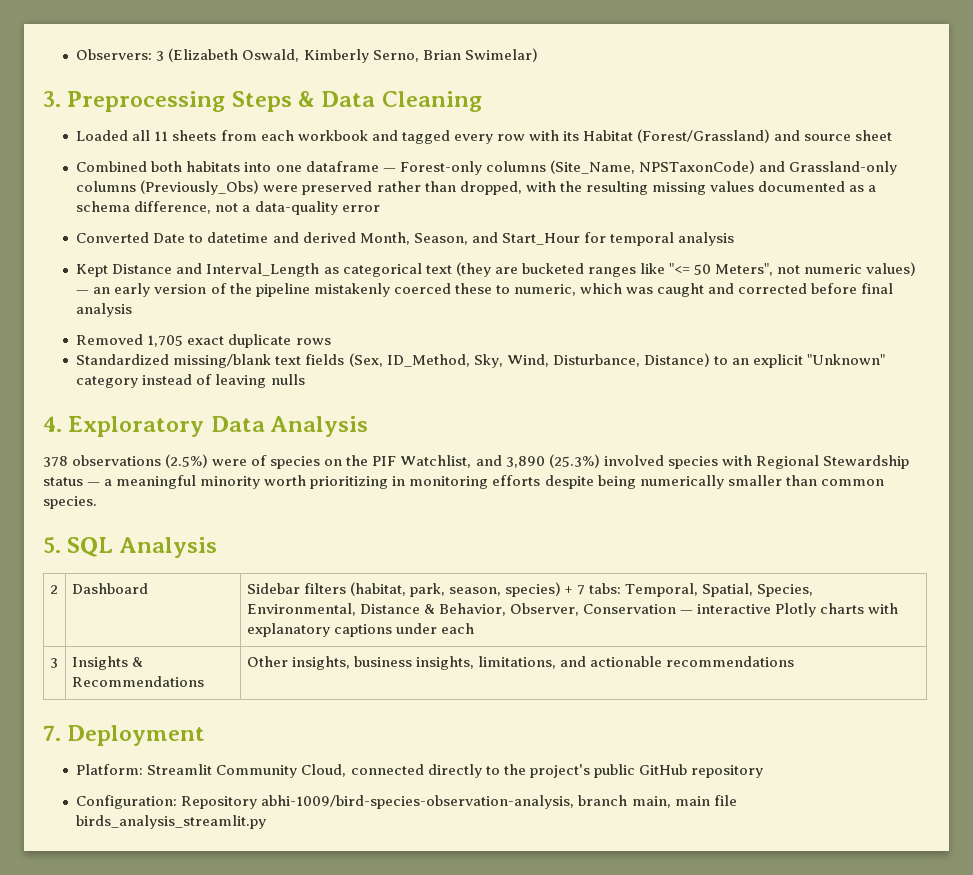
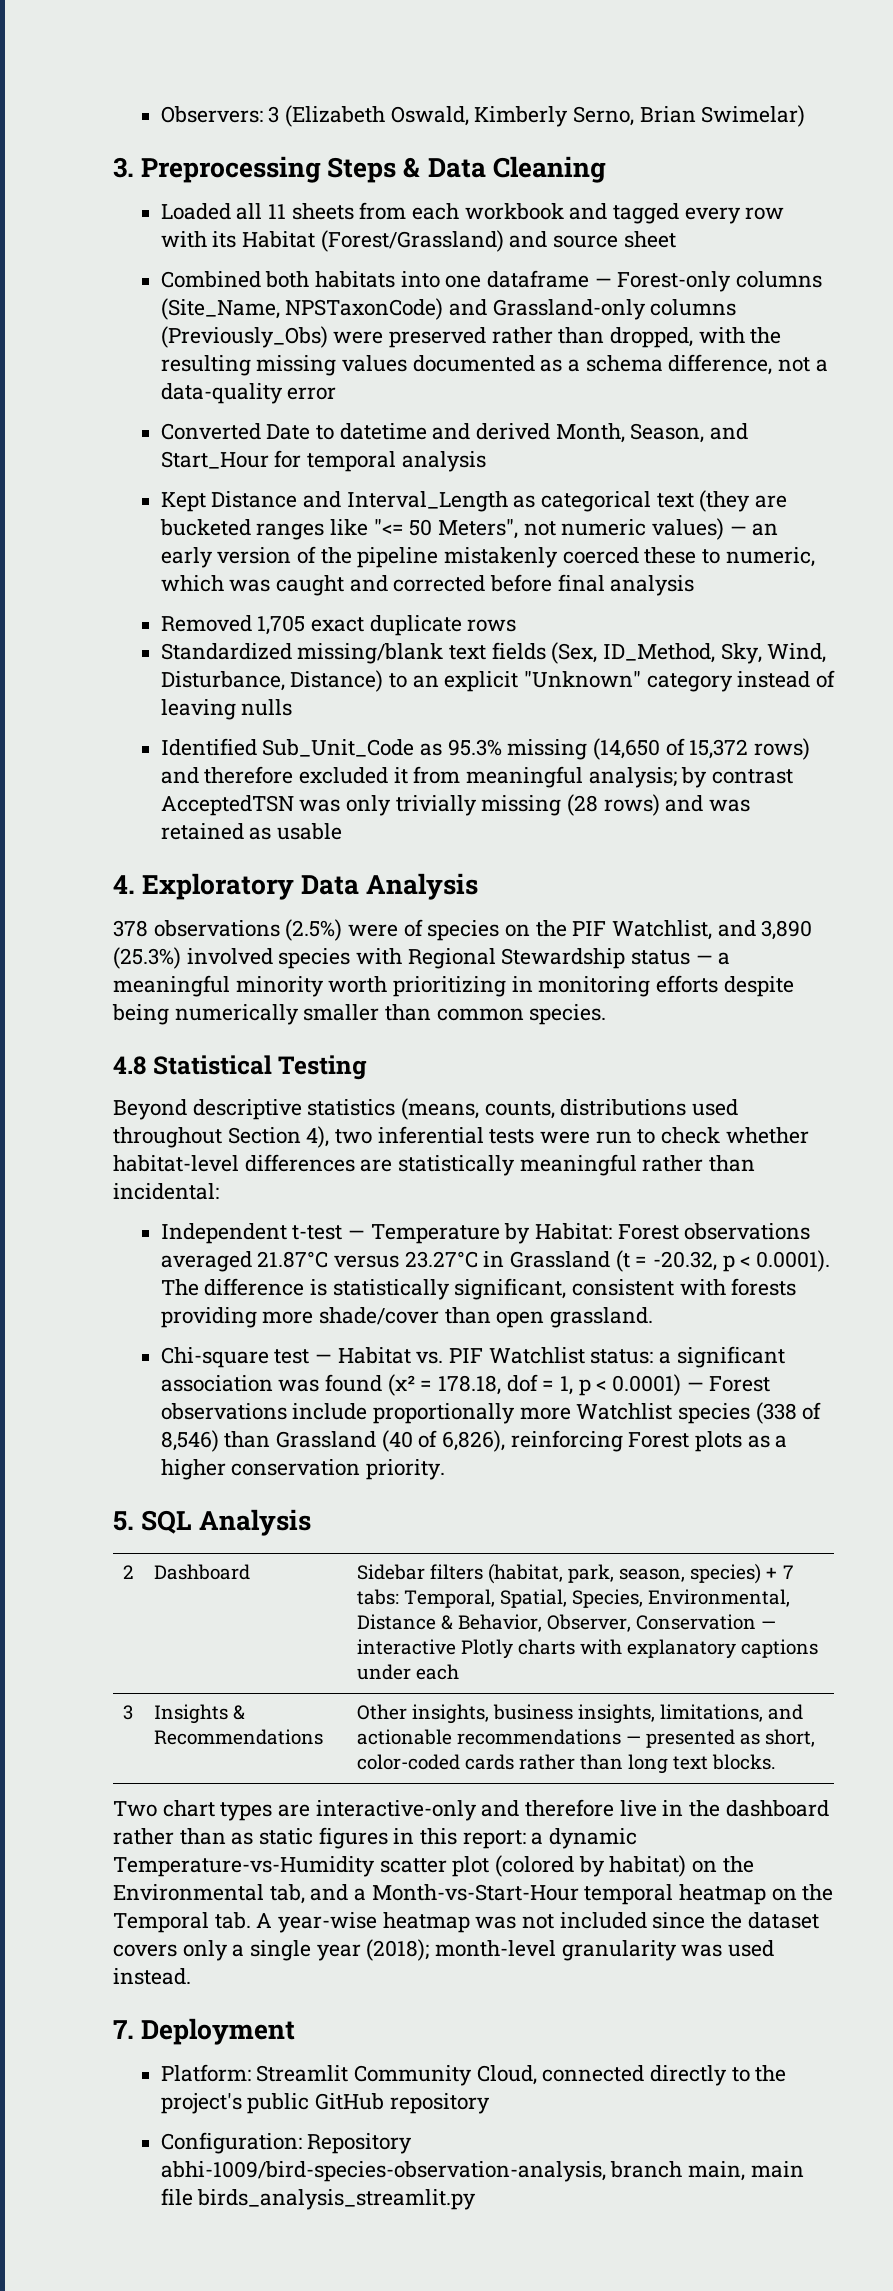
(305, 379) none -> [160,738,810,760] [160,766,793,788] [160,794,750,816] [160,823,342,840] // Identified Sub_Unit_Code as 95.3% missing (14,650 of 15,372 rows) and therefore excluded it from meaningful analysis; by contrast AcceptedTSN was only trivially missing (28 rows) and was retained as usable
(97, 502) none -> [113,1055,368,1080] [113,1098,739,1120] [113,1126,809,1148] [113,1154,756,1176] [113,1183,219,1200] [160,1223,811,1244] [160,1250,830,1272] [160,1278,797,1300] [160,1307,653,1328] [160,1346,785,1368] [160,1374,771,1396] [160,1402,822,1424] [160,1430,788,1452] [160,1459,445,1480] // 4.8 Statistical Testing // Beyond descriptive statistics (means, counts, distributions used throughout Section 4), two inferential tests were run to check whether habitat-level differences are statistically meaningful rather than incidental: // Independent t-test — Temperature by Habitat: Forest observations averaged 21.87°C versus 23.27°C in Grassland (t = -20.32, p < 0.0001). The difference is statistically significant, consistent with forests providing more shade/cover than open grassland. // Chi-square test — Habitat vs. PIF Watchlist status: a significant association was found (χ² = 178.18, dof = 1, p < 0.0001) — Forest observations include proportionally more Watchlist species (338 of 8,546) than Grassland (40 of 6,826), reinforcing Forest plots as a higher conservation priority.
(794, 661) none -> [625,1729,816,1748] [356,1754,777,1774] [113,1799,829,1821] [113,1827,638,1849] [113,1855,754,1877] [113,1884,834,1905] [113,1912,819,1933] [113,1939,775,1961] [113,1968,191,1985] — presented as short, color-coded cards rather than long text blocks. // Two chart types are interactive-only and therefore live in the dashboard rather than as static figures in this report: a dynamic Temperature-vs-Humidity scatter plot (colored by habitat) on the Environmental tab, and a Month-vs-Start-Hour temporal heatmap on the Temporal tab. A year-wise heatmap was not included since the dataset covers only a single year (2018); month-level granularity was used instead.

